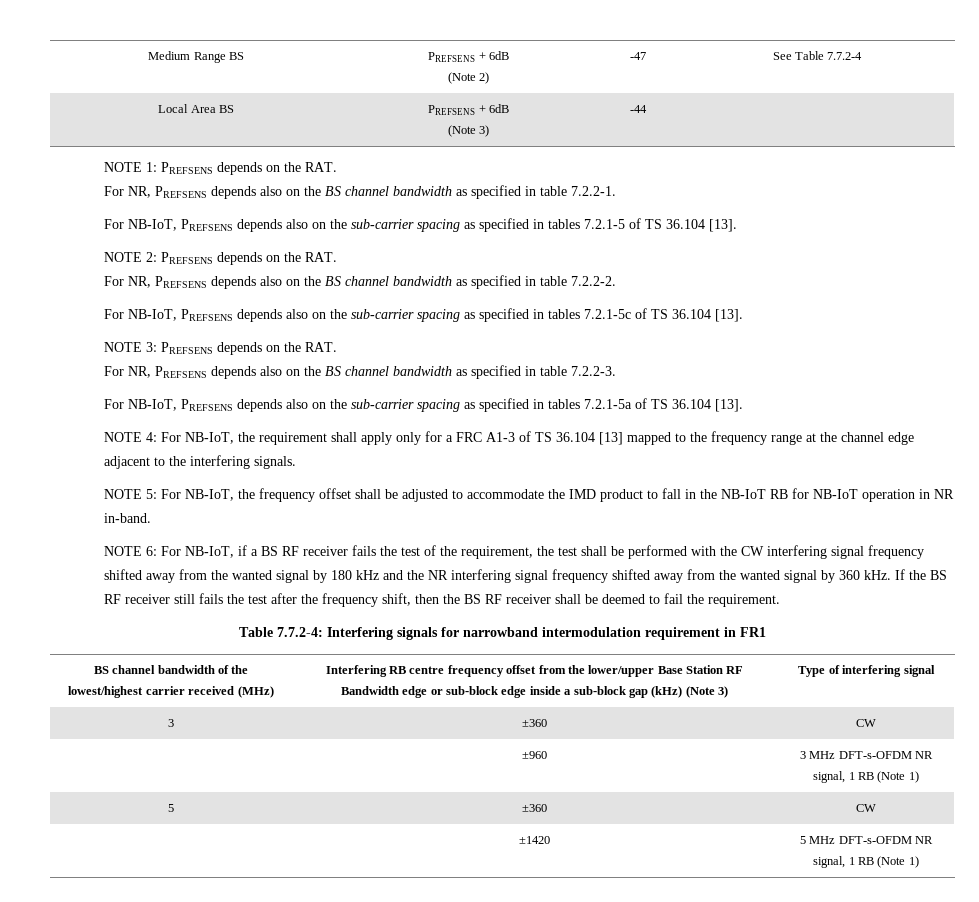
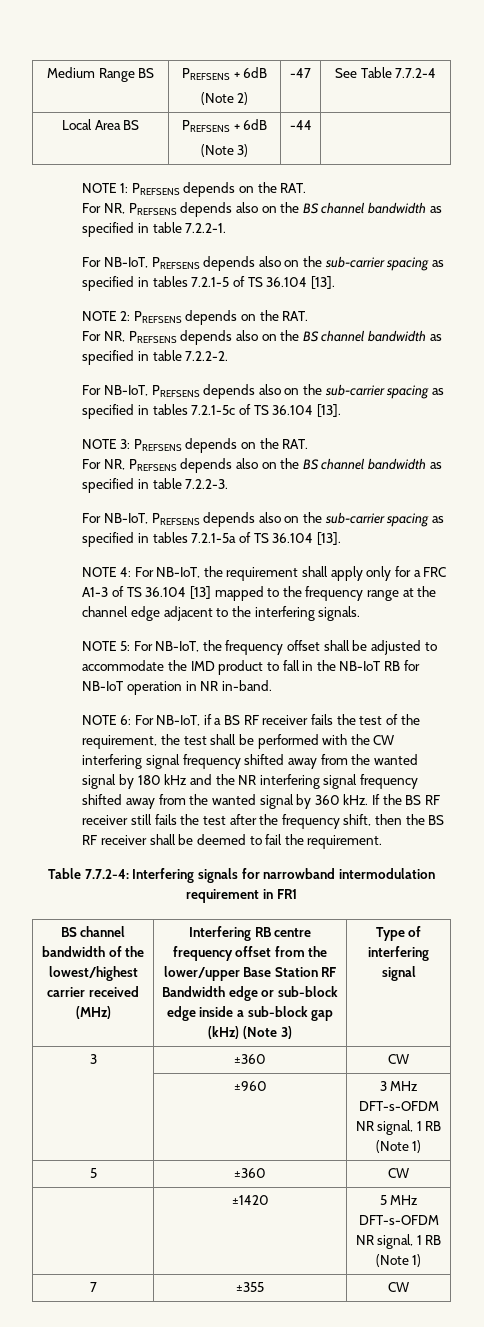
(919, 862) none -> [89,1282,97,1292] [236,1282,264,1292] [388,1282,409,1292] // 7 | ±355 | CW

